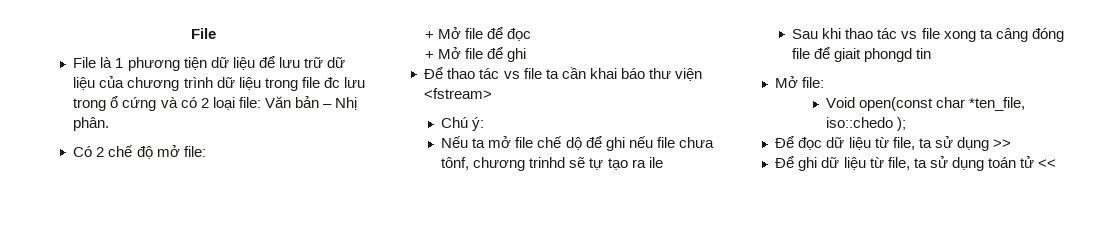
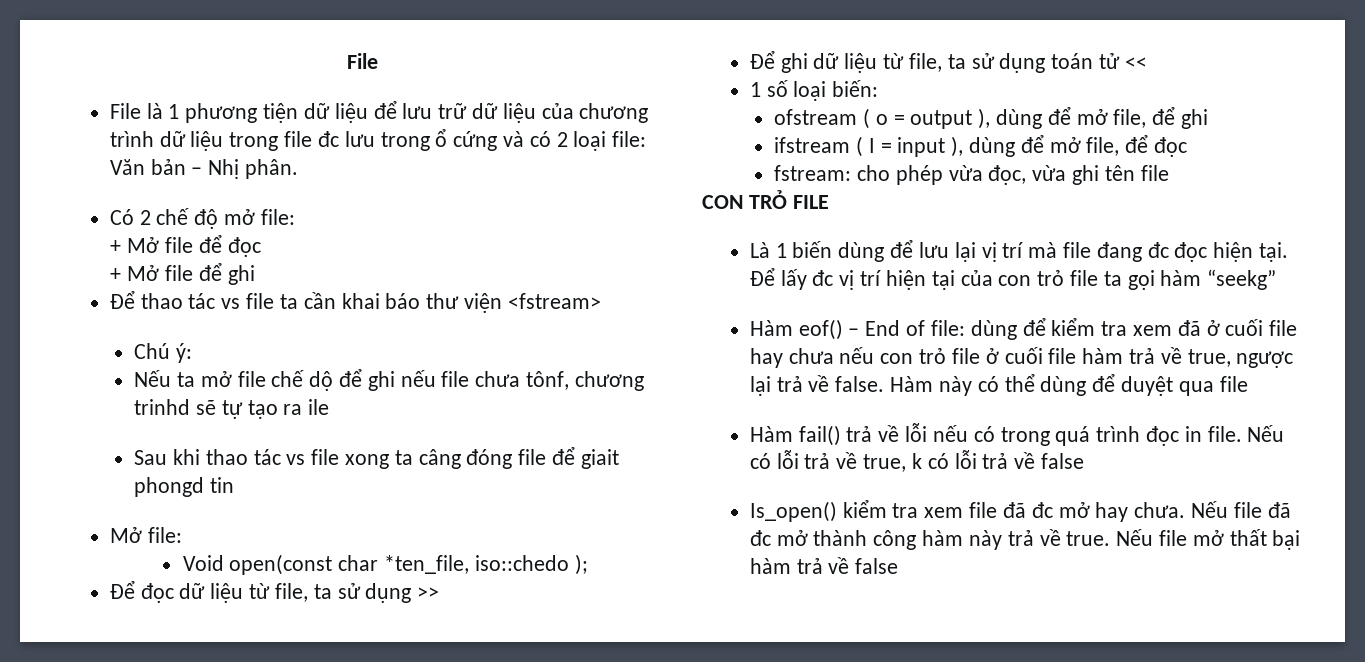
(1056, 163) none -> [749,80,879,101] [774,107,1208,129] [774,135,1187,157] [774,165,1169,185] [702,190,829,209] [749,240,1288,262] [749,268,1277,290] [749,318,1298,340] [749,347,1294,368] [749,374,1248,396] [749,423,1285,446] [749,450,1084,472] [749,500,1291,522] [749,529,1301,550] [749,557,899,574] // 1 số loại biến: // ofstream ( o = output ), dùng để mở file, để ghi // ifstream ( I = input ), dùng để mở file, để đọc // fstream: cho phép vừa đọc, vừa ghi tên file // CON TRỎ FILE // Là 1 biến dùng để lưu lại vị trí mà file đang đc đọc hiện tại. Để lấy đc vị trí hiện tại của con trỏ file ta gọi hàm “seekg” // Hàm eof() – End of file: dùng để kiểm tra xem đã ở cuối file hay chưa nếu con trỏ file ở cuối file hàm trả về true, ngược lại trả về false. Hàm này có thể dùng để duyệt qua file // Hàm fail() trả về lỗi nếu có trong quá trình đọc in file. Nếu có lỗi trả về true, k có lỗi trả về false // Is_open() kiểm tra xem file đã đc mở hay chưa. Nếu file đã đc mở thành công hàm này trả về true. Nếu file mở thất bại hàm trả về false

